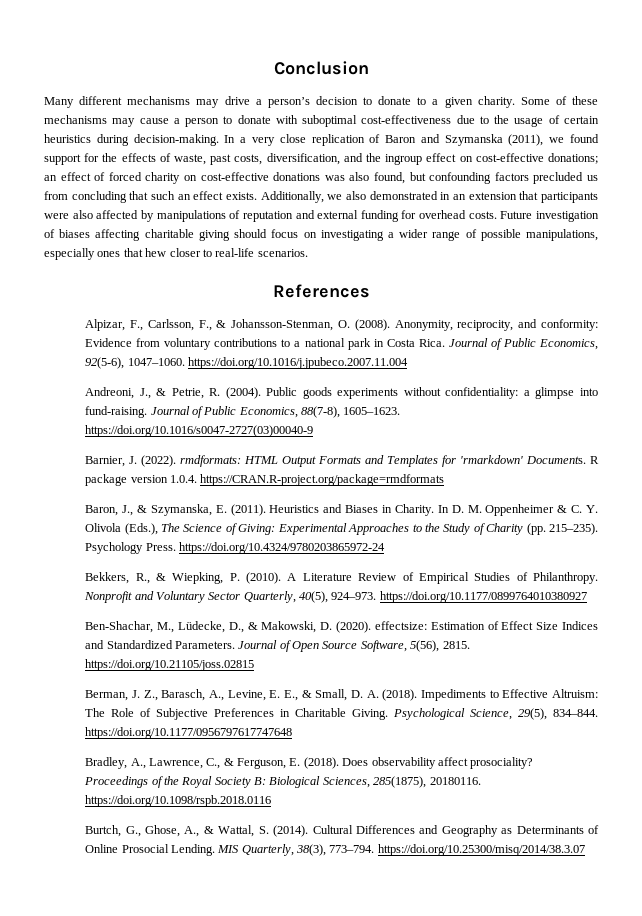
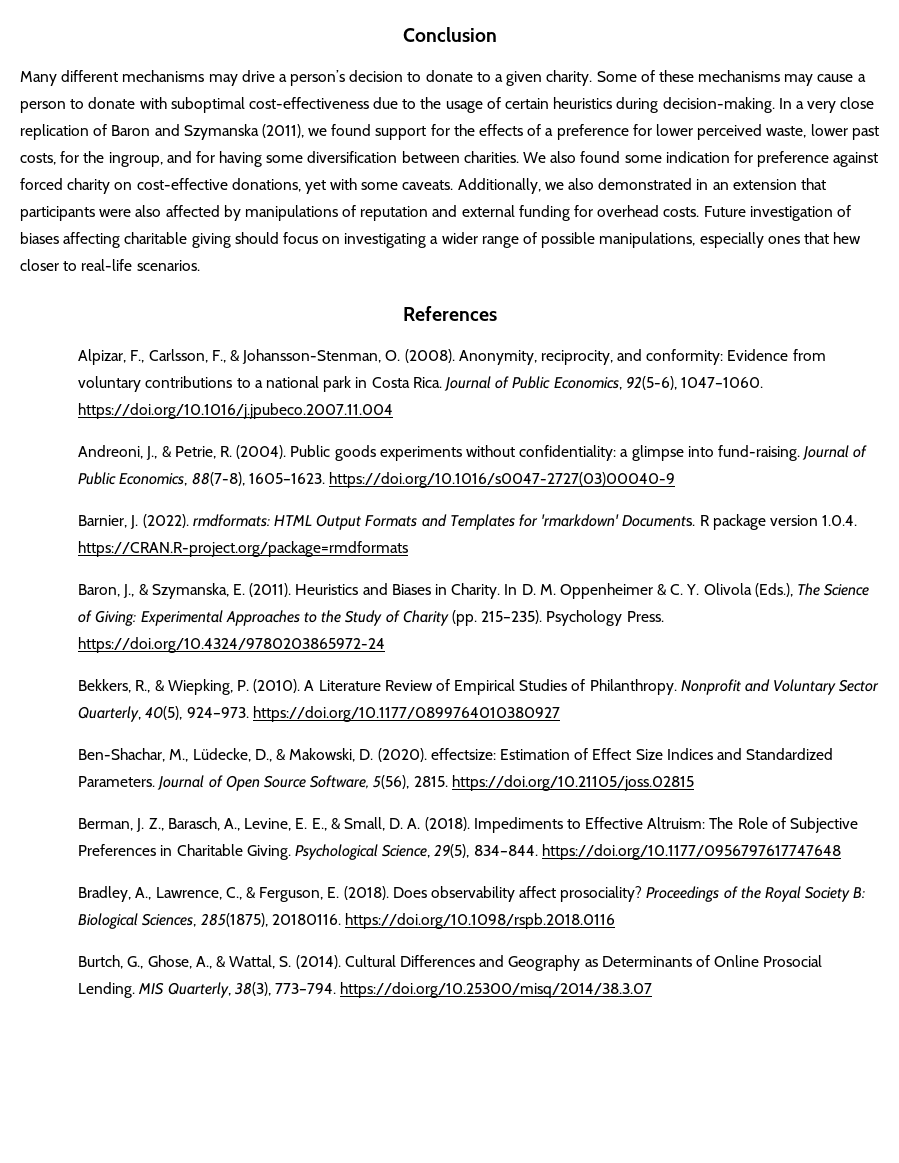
[174,153,598,165] [44,172,599,184] [44,191,257,203] waste, past costs, diversification, and the ingroup effect on cost-effective donations; an effect of forced charity on cost-effective donations was also found, but confounding factors precluded us from concluding that such an effect exists. -> [545,124,879,140] [20,151,879,167] [20,178,454,194] a preference for lower perceived waste, lower past costs, for the ingroup, and for having some diversification between charities. We also found some indication for preference against forced charity on cost-effective donations, yet with some caveats.

